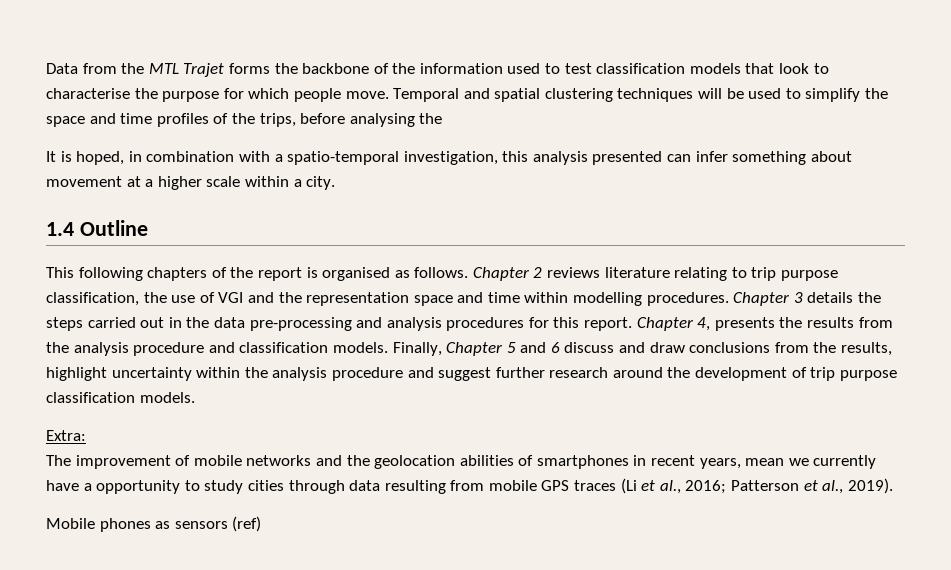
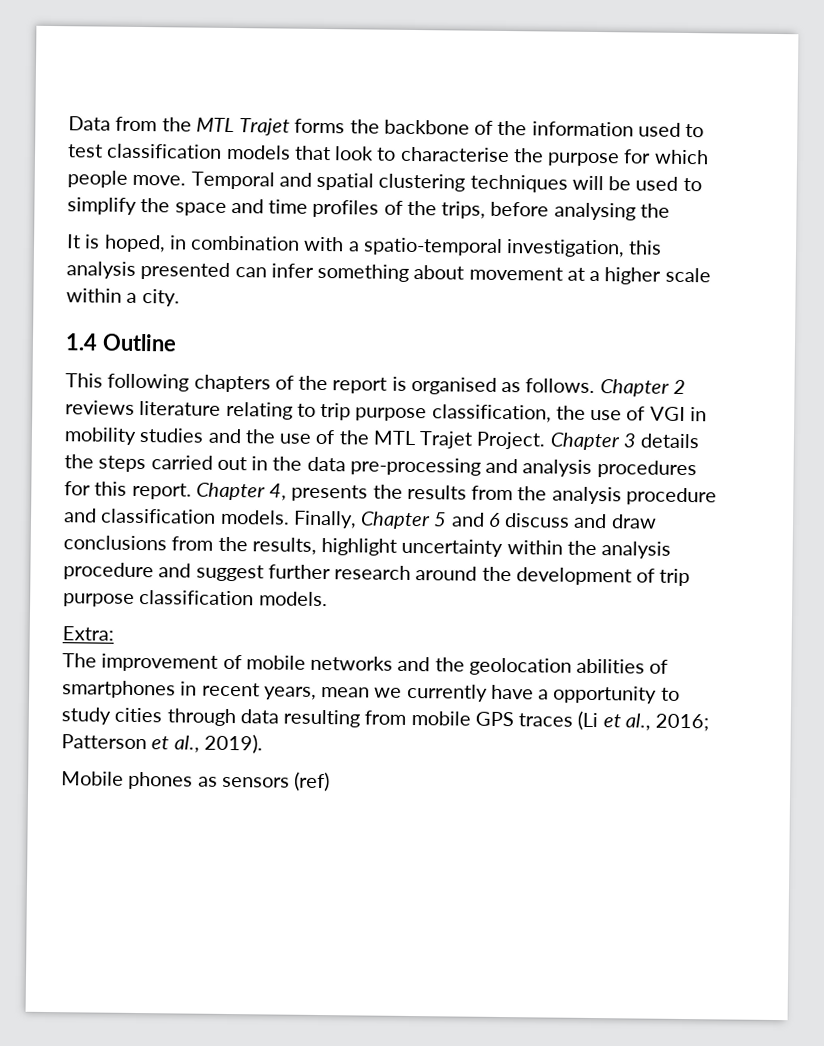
[247,292,729,306] and the representation space and time within modelling procedures. -> [689,407,707,422] [64,427,547,450] in mobility studies and the use of the MTL Trajet Project.

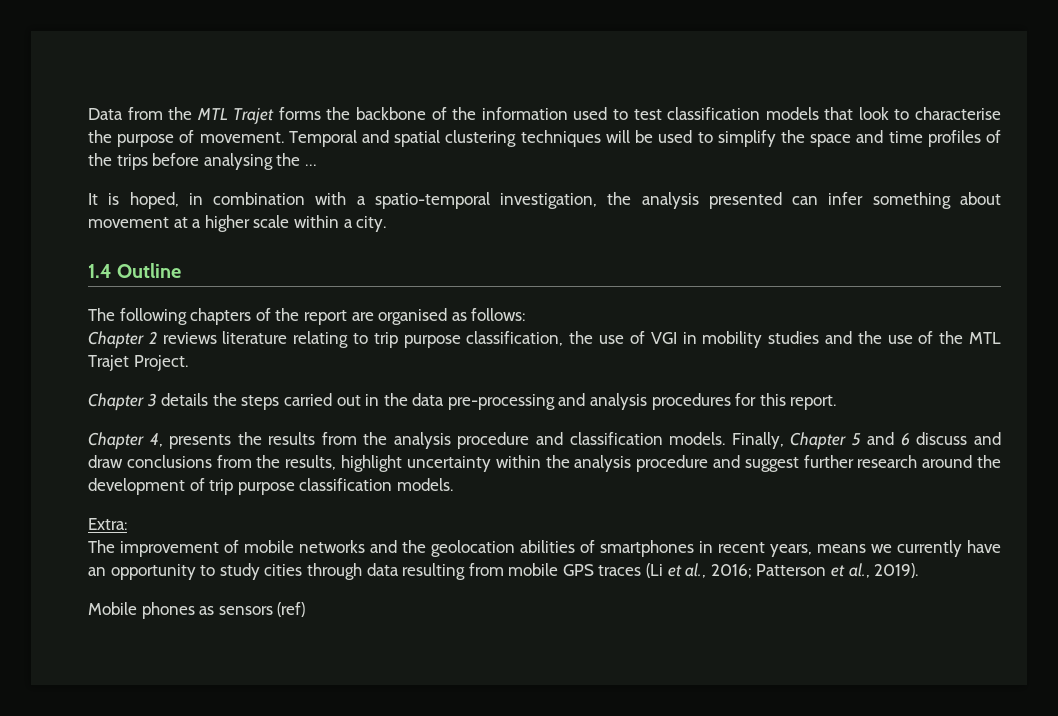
[623,149,709,165] [67,170,187,188] for which people move. -> [179,130,284,143] of movement.
[441,201,487,219] trips, -> [116,154,148,170] trips
(670, 210) none -> [304,164,316,166] …
[628,240,663,255] this -> [607,192,632,205] the
[65,373,103,388] This -> [88,308,115,321] The
[391,376,407,391] is -> [351,312,374,321] are
[525,378,596,394] follows. -> [471,308,526,321] follows: //
(547, 440) none -> (188, 363) //
(192, 491) none -> (837, 402) //
[321,687,371,698] mean -> [817,544,866,553] means
[538,689,550,700] a -> [88,567,106,576] an

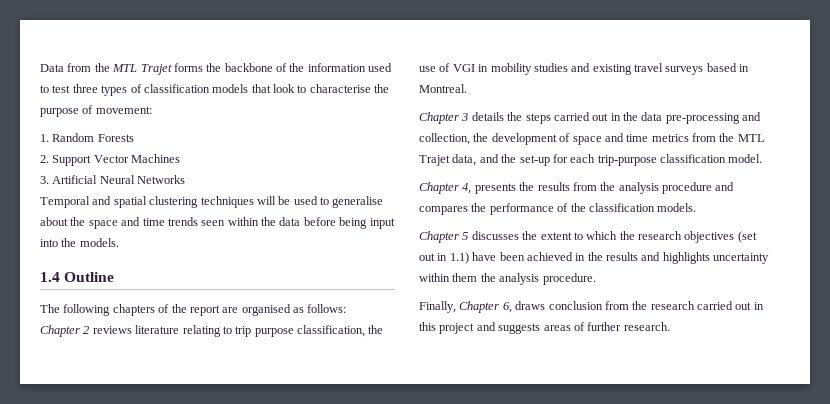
(662, 114) none -> [72,84,142,96] three types of
[199,132,284,143] movement. -> [95,106,152,114] [40,133,134,142] [40,154,181,166] [40,175,186,184] movement: // 1. Random Forests // 2. Support Vector Machines // 3. Artificial Neural Networks //
[717,130,776,147] simplify -> [332,196,384,208] [40,217,68,226] generalise about
[927,130,1002,147] [88,153,316,170] [88,192,1001,209] [88,215,387,232] profiles of the trips before analysing the … // It is hoped, in combination with a spatio-temporal investigation, the analysis presented can infer something about movement at a higher scale within a city. -> [167,217,395,229] [40,238,119,247] trends seen within the data before being input into the models.
[857,331,1002,344] [88,355,188,371] the use of the MTL Trajet Project. -> [592,63,750,75] [419,84,467,93] existing travel surveys based in Montreal.
[590,393,837,410] analysis procedures for this report. -> [419,133,765,145] [419,154,763,166] collection, the development of space and time metrics from the MTL Trajet data, and the set-up for each trip-purpose classification model.
[569,432,1001,450] [88,455,1001,472] [88,478,453,495] [88,518,127,530] [88,540,1001,557] [88,563,919,580] [88,602,306,619] classification models. Finally, Chapter 5 and 6 discuss and draw conclusions from the results, highlight uncertainty within the analysis procedure and suggest further research around the development of trip purpose classification models. // Extra: // The improvement of mobile networks and the geolocation abilities of smartphones in recent years, means we currently have an opportunity to study cities through data resulting from mobile GPS traces (Li et al., 2016; Patterson et al., 2019). // Mobile phones as sensors (ref) -> [419,203,697,215] [419,231,757,243] [419,252,770,264] [419,273,596,285] [419,301,764,313] [419,322,670,334] compares the performance of the classification models. // Chapter 5 discusses the extent to which the research objectives (set out in 1.1) have been achieved in the results and highlights uncertainty within them the analysis procedure. // Finally, Chapter 6, draws conclusion from the research carried out in this project and suggests areas of further research.

